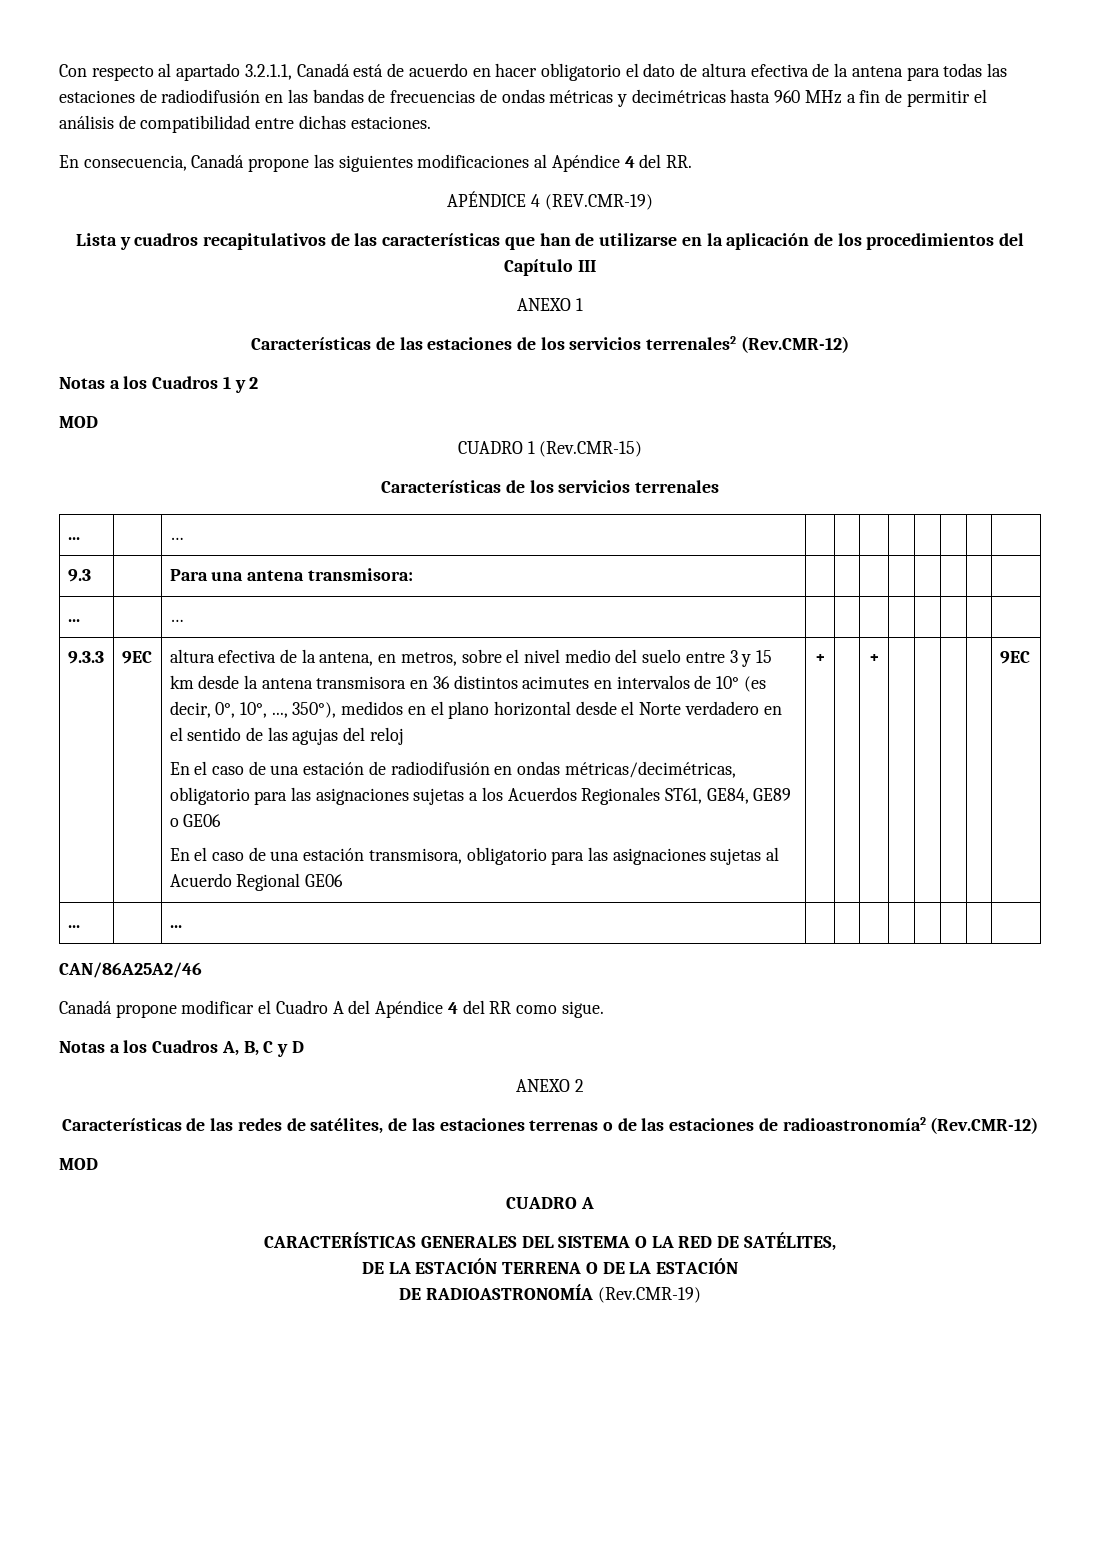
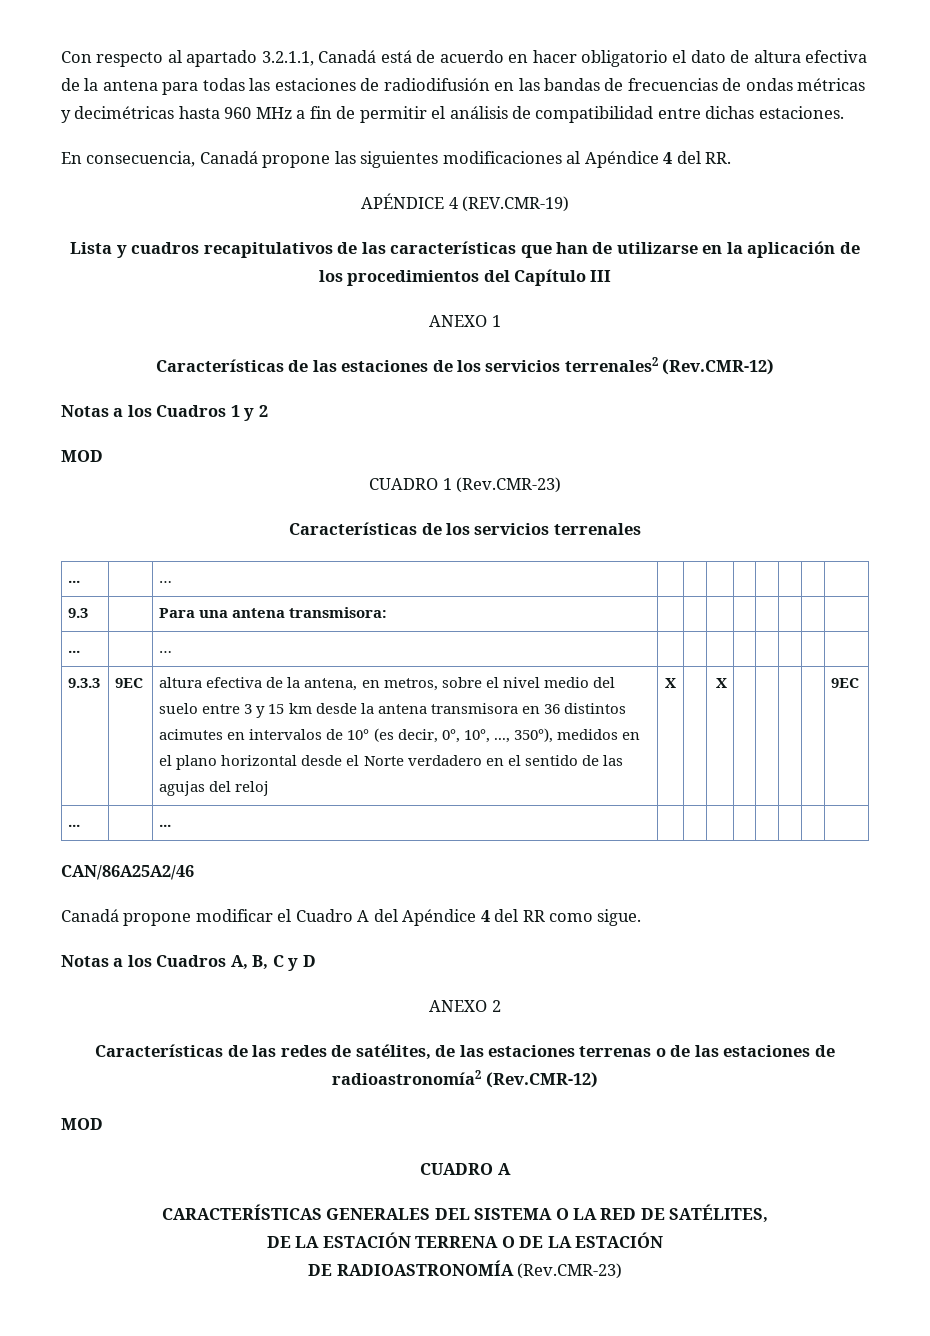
[539,441,643,457] (Rev.CMR-15) -> [455,477,561,493] (Rev.CMR-23)
[169,761,736,778] [169,787,792,805] [169,814,222,827] [169,847,780,865] [169,873,343,891] [814,654,826,663] [869,654,881,663] // En el caso de una estación de radiodifusión en ondas métricas/decimétricas, obligatorio para las asignaciones sujetas a los Acuerdos Regionales ST61, GE84, GE89 o GE06 // En el caso de una estación transmisora, obligatorio para las asignaciones sujetas al Acuerdo Regional GE06 | + | | + -> [665,678,676,688] [715,678,727,688] | X | | X
[597,1287,701,1303] (Rev.CMR-19) -> [516,1263,622,1279] (Rev.CMR-23)

